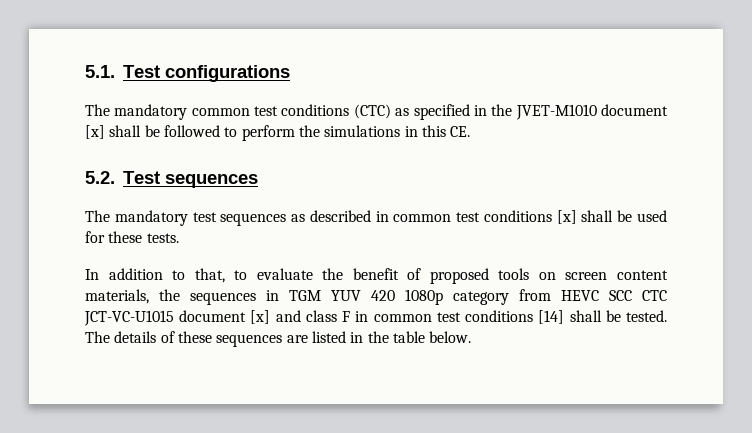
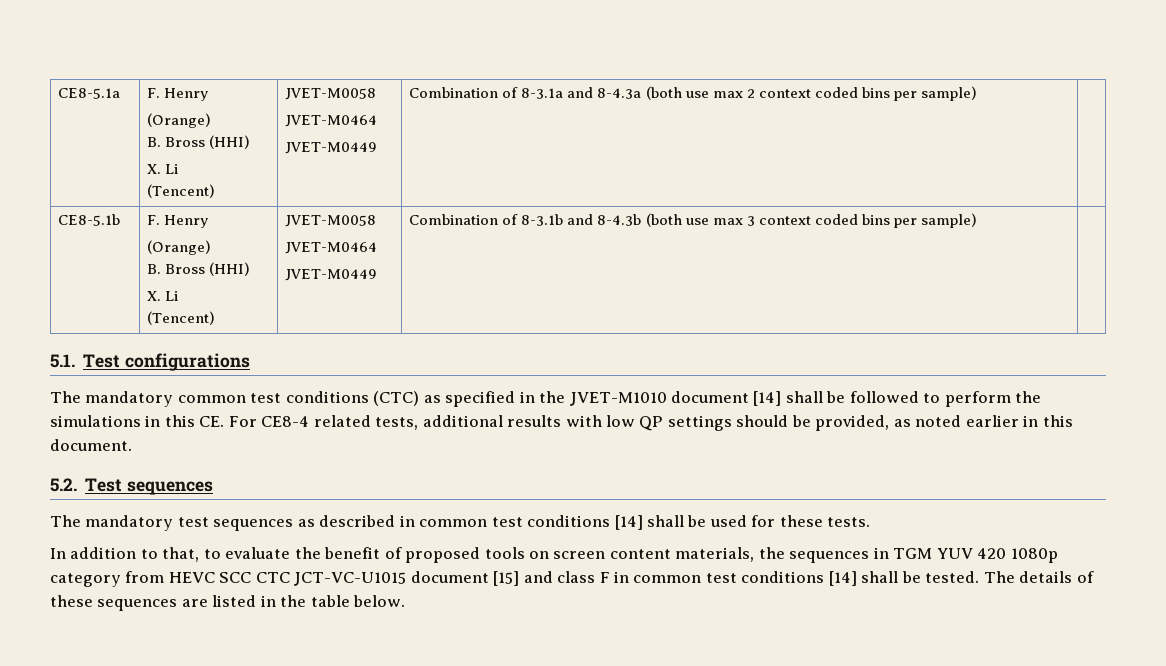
(85, 71) none -> [58,88,121,99] [147,88,209,101] [147,113,212,128] [147,135,251,149] [147,164,179,174] [147,184,216,198] [285,88,377,100] [285,115,378,127] [285,142,378,154] [409,86,977,101] [58,214,121,226] [147,215,209,228] [147,240,212,255] [147,262,251,276] [147,291,179,301] [147,311,216,325] [285,215,377,227] [285,242,378,254] [285,269,378,281] [409,213,977,228] CE8-5.1a | F. Henry // (Orange) // B. Bross (HHI) // X. Li // (Tencent) | JVET-M0058 // JVET-M0464 // JVET-M0449 | Combination of 8-3.1a and 8-4.3a (both use max 2 context coded bins per sample) | // CE8-5.1b | F. Henry // (Orange) // B. Bross (HHI) // X. Li // (Tencent) | JVET-M0058 // JVET-M0464 // JVET-M0449 | Combination of 8-3.1b and 8-4.3b (both use max 3 context coded bins per sample) | //
[85,125,105,139] [x] -> [753,391,782,406] [14]
(471, 131) none -> [228,415,1073,431] [50,439,132,451] For CE8-4 related tests, additional results with low QP settings should be provided, as noted earlier in this document.
[556,210,577,224] [x] -> [614,515,643,530] [14]
[250,310,271,324] [x] -> [493,571,520,586] [15]

